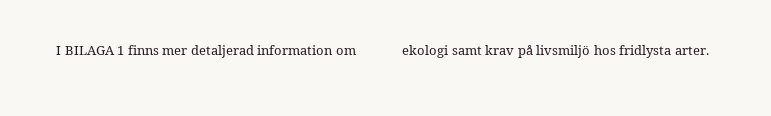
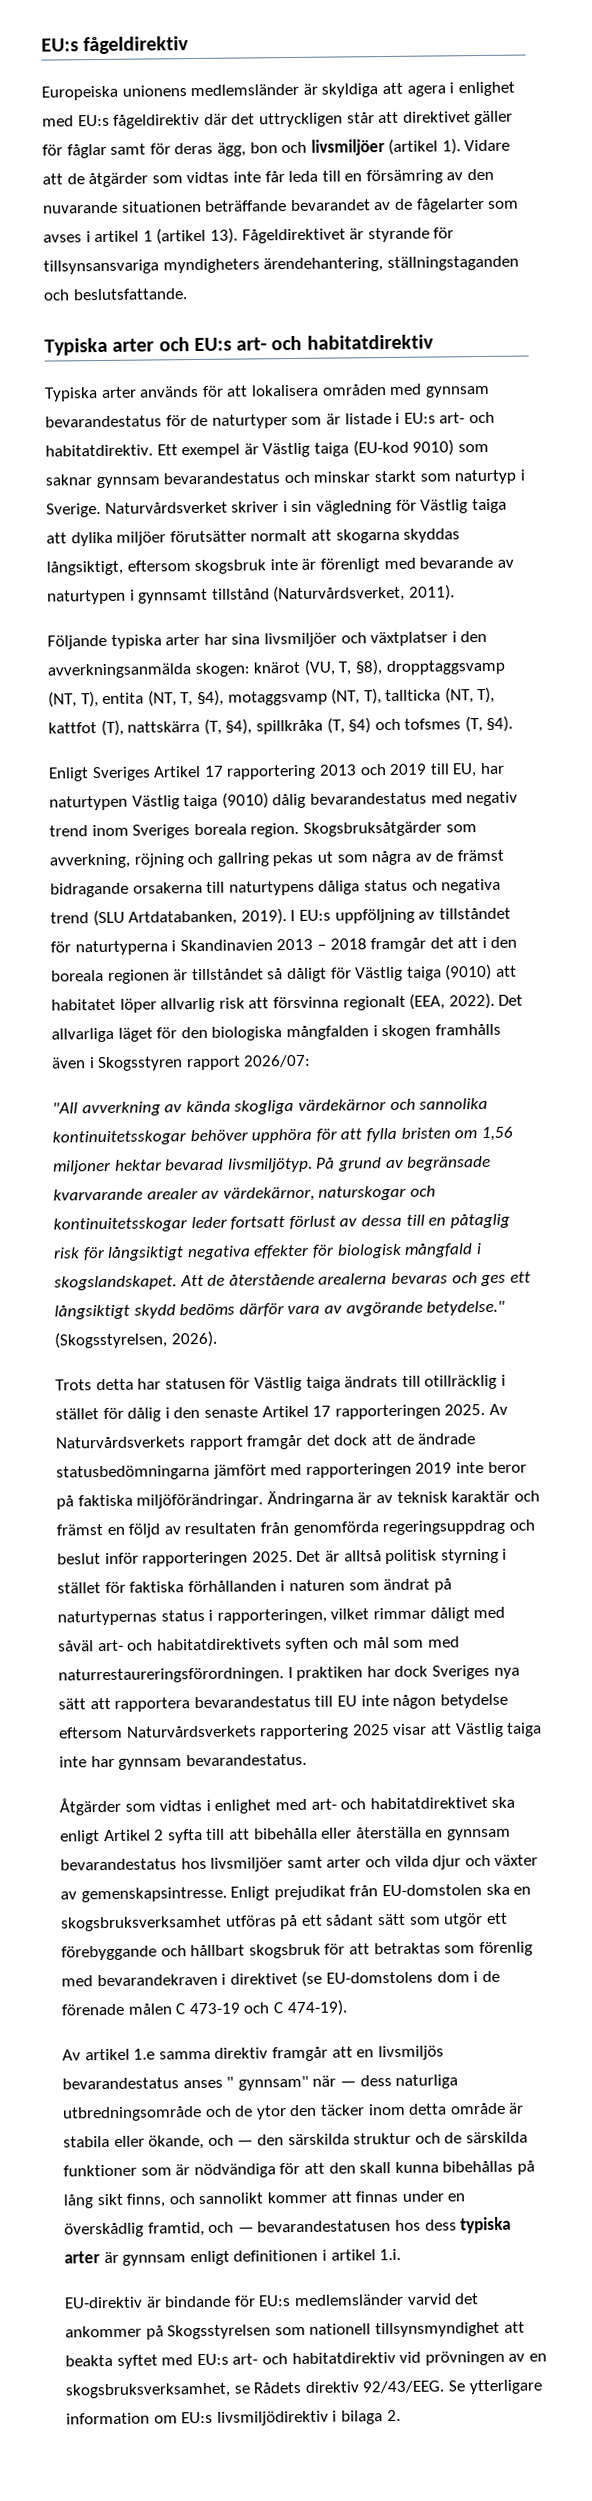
[56,45,709,58] I BILAGA 1 finns mer detaljerad information om ekologi samt krav på livsmiljö hos fridlysta arter. -> [41,36,190,55] [41,81,515,101] [42,110,514,129] [42,138,511,159] [42,168,495,188] [43,197,520,214] [43,227,455,245] [43,255,519,275] [43,288,188,301] [44,334,434,356] [44,383,490,402] [45,411,495,429] [45,439,489,459] [45,469,525,489] [46,498,507,518] [46,528,461,547] [46,556,514,576] [47,584,455,605] [47,630,488,650] [47,659,505,679] [48,686,496,708] [48,715,514,737] [48,762,505,782] [49,791,519,811] [49,821,477,839] [49,849,504,869] [50,878,502,898] [50,907,511,927] [50,936,518,956] [51,963,517,984] [51,992,524,1013] [51,1023,501,1043] [51,1054,312,1072] [52,1097,489,1117] [52,1126,513,1146] [53,1155,492,1175] [53,1185,436,1202] [53,1213,510,1233] [53,1243,482,1261] [54,1271,531,1291] [54,1300,506,1320] [54,1330,218,1349] [55,1374,506,1392] [55,1403,508,1422] [55,1433,477,1451] [56,1461,527,1481] [56,1490,540,1510] [56,1519,535,1538] [57,1548,508,1567] [57,1578,452,1594] [57,1606,506,1626] [58,1636,460,1653] [58,1664,520,1684] [58,1693,508,1712] [58,1722,543,1740] [59,1753,307,1770] [59,1796,516,1816] [60,1826,511,1845] [60,1854,539,1872] [60,1883,532,1903] [60,1912,508,1932] [61,1941,533,1961] [61,1970,500,1987] [61,1999,348,2017] [62,2045,444,2062] [62,2074,459,2091] [62,2102,525,2122] [63,2131,528,2150] [63,2160,535,2179] [63,2190,466,2209] [64,2216,512,2238] [64,2248,402,2266] [64,2293,480,2309] [65,2321,525,2340] [65,2350,547,2369] [65,2379,542,2399] [66,2409,401,2426] EU:s fågeldirektiv // Europeiska unionens medlemsländer är skyldiga att agera i enlighet med EU:s fågeldirektiv där det uttryckligen står att direktivet gäller för fåglar samt för deras ägg, bon och livsmiljöer (artikel 1). Vidare att de åtgärder som vidtas inte får leda till en försämring av den nuvarande situationen beträffande bevarandet av de fågelarter som avses i artikel 1 (artikel 13). Fågeldirektivet är styrande för tillsynsansvariga myndigheters ärendehantering, ställningstaganden och beslutsfattande. // Typiska arter och EU:s art- och habitatdirektiv // Typiska arter används för att lokalisera områden med gynnsam bevarandestatus för de naturtyper som är listade i EU:s art- och habitatdirektiv. Ett exempel är Västlig taiga (EU-kod 9010) som saknar gynnsam bevarandestatus och minskar starkt som naturtyp i Sverige. Naturvårdsverket skriver i sin vägledning för Västlig taiga att dylika miljöer förutsätter normalt att skogarna skyddas långsiktigt, eftersom skogsbruk inte är förenligt med bevarande av naturtypen i gynnsamt tillstånd (Naturvårdsverket, 2011). // Följande typiska arter har sina livsmiljöer och växtplatser i den avverkningsanmälda skogen: knärot (VU, T, §8), dropptaggsvamp (NT, T), entita (NT, T, §4), motaggsvamp (NT, T), tallticka (NT, T), kattfot (T), nattskärra (T, §4), spillkråka (T, §4) och tofsmes (T, §4). // Enligt Sveriges Artikel 17 rapportering 2013 och 2019 till EU, har naturtypen Västlig taiga (9010) dålig bevarandestatus med negativ trend inom Sveriges boreala region. Skogsbruksåtgärder som avverkning, röjning och gallring pekas ut som några av de främst bidragande orsakerna till naturtypens dåliga status och negativa trend (SLU Artdatabanken, 2019). I EU:s uppföljning av tillståndet för naturtyperna i Skandinavien 2013 – 2018 framgår det att i den boreala regionen är tillståndet så dåligt för Västlig taiga (9010) att habitatet löper allvarlig risk att försvinna regionalt (EEA, 2022). Det allvarliga läget för den biologiska mångfalden i skogen framhålls även i Skogsstyren rapport 2026/07: // "All avverkning av kända skogliga värdekärnor och sannolika kontinuitetsskogar behöver upphöra för att fylla bristen om 1,56 miljoner hektar bevarad livsmiljötyp. På grund av begränsade kvarvarande arealer av värdekärnor, naturskogar och kontinuitetsskogar leder fortsatt förlust av dessa till en påtaglig risk för långsiktigt negativa effekter för biologisk mångfald i skogslandskapet. Att de återstående arealerna bevaras och ges ett långsiktigt skydd bedöms därför vara av avgörande betydelse." (Skogsstyrelsen, 2026). // Trots detta har statusen för Västlig taiga ändrats till otillräcklig i stället för dålig i den senaste Artikel 17 rapporteringen 2025. Av Naturvårdsverkets rapport framgår det dock att de ändrade statusbedömningarna jämfört med rapporteringen 2019 inte beror på faktiska miljöförändringar. Ändringarna är av teknisk karaktär och främst en följd av resultaten från genomförda regeringsuppdrag och beslut inför rapporteringen 2025. Det är alltså politisk styrning i stället för faktiska förhållanden i naturen som ändrat på naturtypernas status i rapporteringen, vilket rimmar dåligt med såväl art- och habitatdirektivets syften och mål som med naturrestaureringsförordningen. I praktiken har dock Sveriges nya sätt att rapportera bevarandestatus till EU inte någon betydelse eftersom Naturvårdsverkets rapportering 2025 visar att Västlig taiga inte har gynnsam bevarandestatus. // Åtgärder som vidtas i enlighet med art- och habitatdirektivet ska enligt Artikel 2 syfta till att bibehålla eller återställa en gynnsam bevarandestatus hos livsmiljöer samt arter och vilda djur och växter av gemenskapsintresse. Enligt prejudikat från EU-domstolen ska en skogsbruksverksamhet utföras på ett sådant sätt som utgör ett förebyggande och hållbart skogsbruk för att betraktas som förenlig med bevarandekraven i direktivet (se EU-domstolens dom i de förenade målen C 473-19 och C 474-19). // Av artikel 1.e samma direktiv framgår att en livsmiljös bevarandestatus anses " gynnsam" när — dess naturliga utbredningsområde och de ytor den täcker inom detta område är stabila eller ökande, och — den särskilda struktur och de särskilda funktioner som är nödvändiga för att den skall kunna bibehållas på lång sikt finns, och sannolikt kommer att finnas under en överskådlig framtid, och — bevarandestatusen hos dess typiska arter är gynnsam enligt definitionen i artikel 1.i. // EU-direktiv är bindande för EU:s medlemsländer varvid det ankommer på Skogsstyrelsen som nationell tillsynsmyndighet att beakta syftet med EU:s art- och habitatdirektiv vid prövningen av en skogsbruksverksamhet, se Rådets direktiv 92/43/EEG. Se ytterligare information om EU:s livsmiljödirektiv i bilaga 2.

